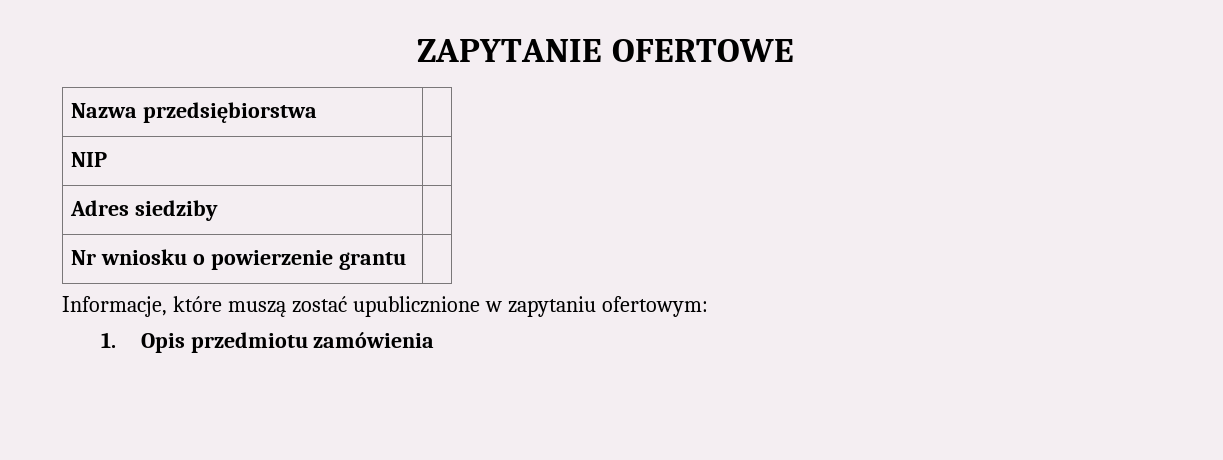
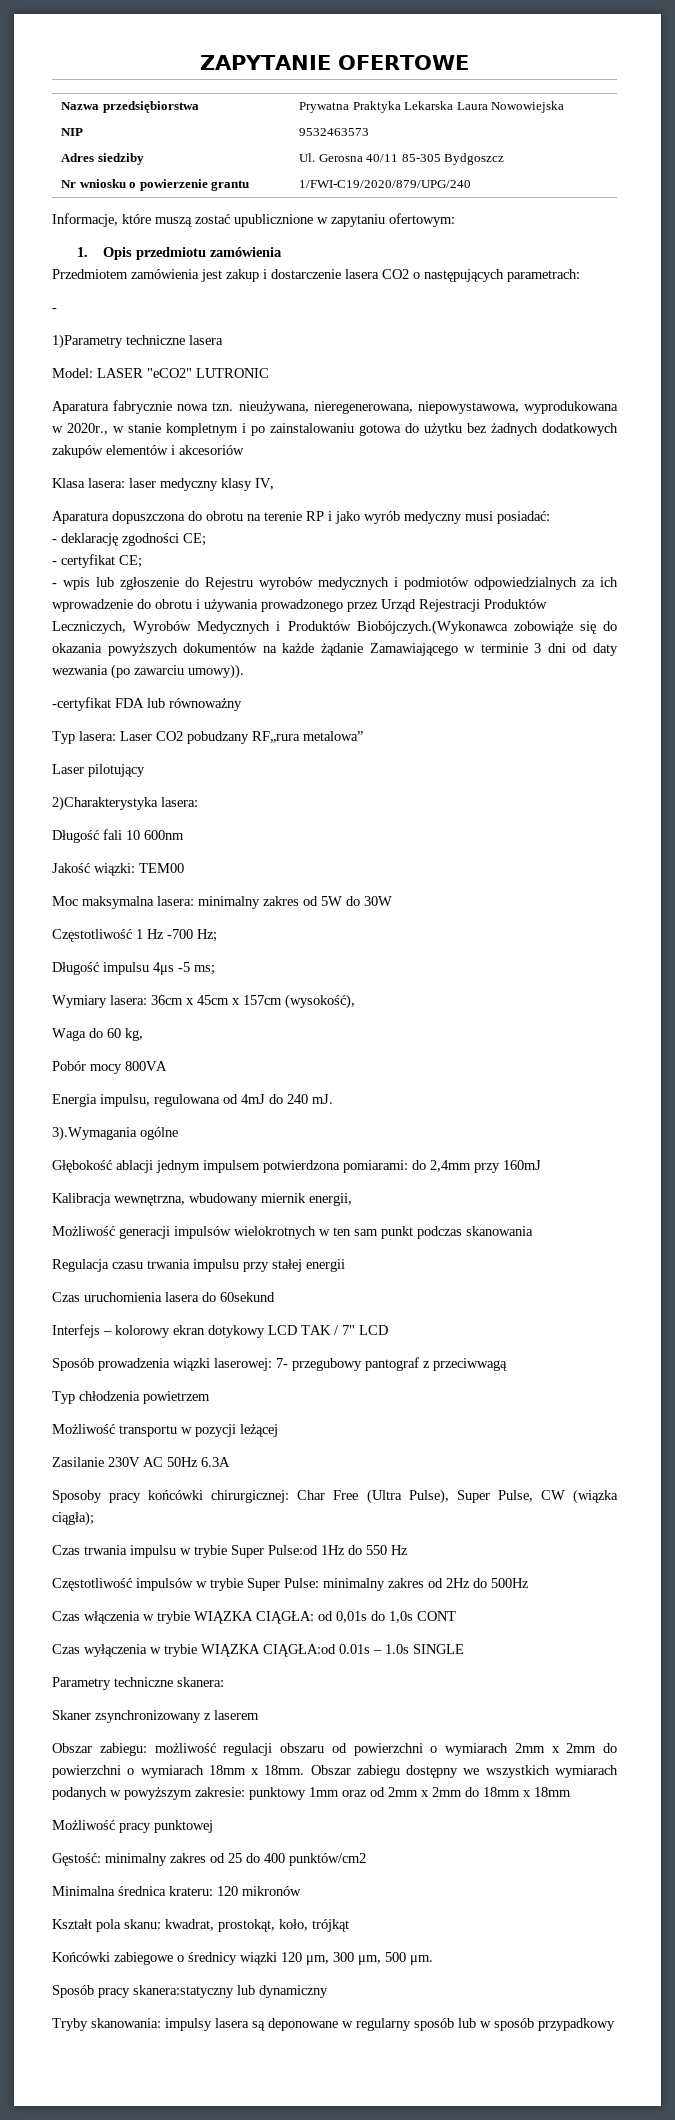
(317, 112) none -> [299,101,565,113] Prywatna Praktyka Lekarska Laura Nowowiejska
(107, 159) none -> [299,128,370,136] 9532463573
(218, 210) none -> [299,153,505,165] Ul. Gerosna 40/11 85-305 Bydgoszcz
(406, 261) none -> [299,180,472,188] 1/FWI-C19/2020/879/UPG/240
(435, 340) none -> [52,269,580,282] [52,308,57,312] [52,334,223,349] [52,368,269,378] [52,400,618,414] [52,423,618,436] [52,445,244,458] [52,478,274,491] [52,511,550,524] [52,533,206,546] [52,554,142,568] [52,577,618,590] [52,599,547,612] [52,620,617,635] [52,643,618,656] [52,664,244,679] [52,697,242,711] [52,731,363,744] [52,764,145,777] [52,796,198,811] [52,829,184,843] [52,863,184,876] [52,896,392,909] [52,929,217,942] [52,962,215,975] [52,994,355,1009] [52,1028,143,1041] [52,1061,167,1074] [52,1094,333,1107] [52,1126,178,1141] [52,1160,541,1173] [52,1193,352,1206] [52,1226,533,1239] [52,1259,345,1272] [52,1292,275,1302] [52,1324,388,1338] [52,1357,507,1371] [52,1391,210,1404] [52,1424,278,1437] [52,1457,230,1467] [52,1489,618,1504] [52,1511,94,1526] [52,1545,408,1558] [52,1578,529,1591] [52,1611,456,1624] [52,1644,464,1657] [52,1677,224,1690] [52,1710,259,1723] [52,1743,617,1756] [52,1765,618,1778] [52,1787,571,1800] [52,1820,213,1833] [52,1853,366,1866] [52,1886,301,1896] [52,1919,349,1932] [52,1952,433,1965] [52,1985,328,1998] [52,2018,615,2031] // Przedmiotem zamówienia jest zakup i dostarczenie lasera CO2 o następujących parametrach: // - // 1)Parametry techniczne lasera // Model: LASER "eCO2" LUTRONIC // Aparatura fabrycznie nowa tzn. nieużywana, nieregenerowana, niepowystawowa, wyprodukowana w 2020r., w stanie kompletnym i po zainstalowaniu gotowa do użytku bez żadnych dodatkowych zakupów elementów i akcesoriów // Klasa lasera: laser medyczny klasy IV, // Aparatura dopuszczona do obrotu na terenie RP i jako wyrób medyczny musi posiadać: // - deklarację zgodności CE; // - certyfikat CE; // - wpis lub zgłoszenie do Rejestru wyrobów medycznych i podmiotów odpowiedzialnych za ich wprowadzenie do obrotu i używania prowadzonego przez Urząd Rejestracji Produktów Leczniczych, Wyrobów Medycznych i Produktów Biobójczych.(Wykonawca zobowiąże się do okazania powyższych dokumentów na każde żądanie Zamawiającego w terminie 3 dni od daty wezwania (po zawarciu umowy)). // -certyfikat FDA lub równoważny // Typ lasera: Laser CO2 pobudzany RF„rura metalowa” // Laser pilotujący // 2)Charakterystyka lasera: // Długość fali 10 600nm // Jakość wiązki: TEM00 // Moc maksymalna lasera: minimalny zakres od 5W do 30W // Częstotliwość 1 Hz -700 Hz; // Długość impulsu 4μs -5 ms; // Wymiary lasera: 36cm x 45cm x 157cm (wysokość), // Waga do 60 kg, // Pobór mocy 800VA // Energia impulsu, regulowana od 4mJ do 240 mJ. // 3).Wymagania ogólne // Głębokość ablacji jednym impulsem potwierdzona pomiarami: do 2,4mm przy 160mJ // Kalibracja wewnętrzna, wbudowany miernik energii, // Możliwość generacji impulsów wielokrotnych w ten sam punkt podczas skanowania // Regulacja czasu trwania impulsu przy stałej energii // Czas uruchomienia lasera do 60sekund // Interfejs – kolorowy ekran dotykowy LCD TAK / 7" LCD // Sposób prowadzenia wiązki laserowej: 7- przegubowy pantograf z przeciwwagą // Typ chłodzenia powietrzem // Możliwość transportu w pozycji leżącej // Zasilanie 230V AC 50Hz 6.3A // Sposoby pracy końcówki chirurgicznej: Char Free (Ultra Pulse), Super Pulse, CW (wiązka ciągła); // Czas trwania impulsu w trybie Super Pulse:od 1Hz do 550 Hz // Częstotliwość impulsów w trybie Super Pulse: minimalny zakres od 2Hz do 500Hz // Czas włączenia w trybie WIĄZKA CIĄGŁA: od 0,01s do 1,0s CONT // Czas wyłączenia w trybie WIĄZKA CIĄGŁA:od 0.01s – 1.0s SINGLE // Parametry techniczne skanera: // Skaner zsynchronizowany z laserem // Obszar zabiegu: możliwość regulacji obszaru od powierzchni o wymiarach 2mm x 2mm do powierzchni o wymiarach 18mm x 18mm. Obszar zabiegu dostępny we wszystkich wymiarach podanych w powyższym zakresie: punktowy 1mm oraz od 2mm x 2mm do 18mm x 18mm // Możliwość pracy punktowej // Gęstość: minimalny zakres od 25 do 400 punktów/cm2 // Minimalna średnica krateru: 120 mikronów // Kształt pola skanu: kwadrat, prostokąt, koło, trójkąt // Końcówki zabiegowe o średnicy wiązki 120 μm, 300 μm, 500 μm. // Sposób pracy skanera:statyczny lub dynamiczny // Tryby skanowania: impulsy lasera są deponowane w regularny sposób lub w sposób przypadkowy

